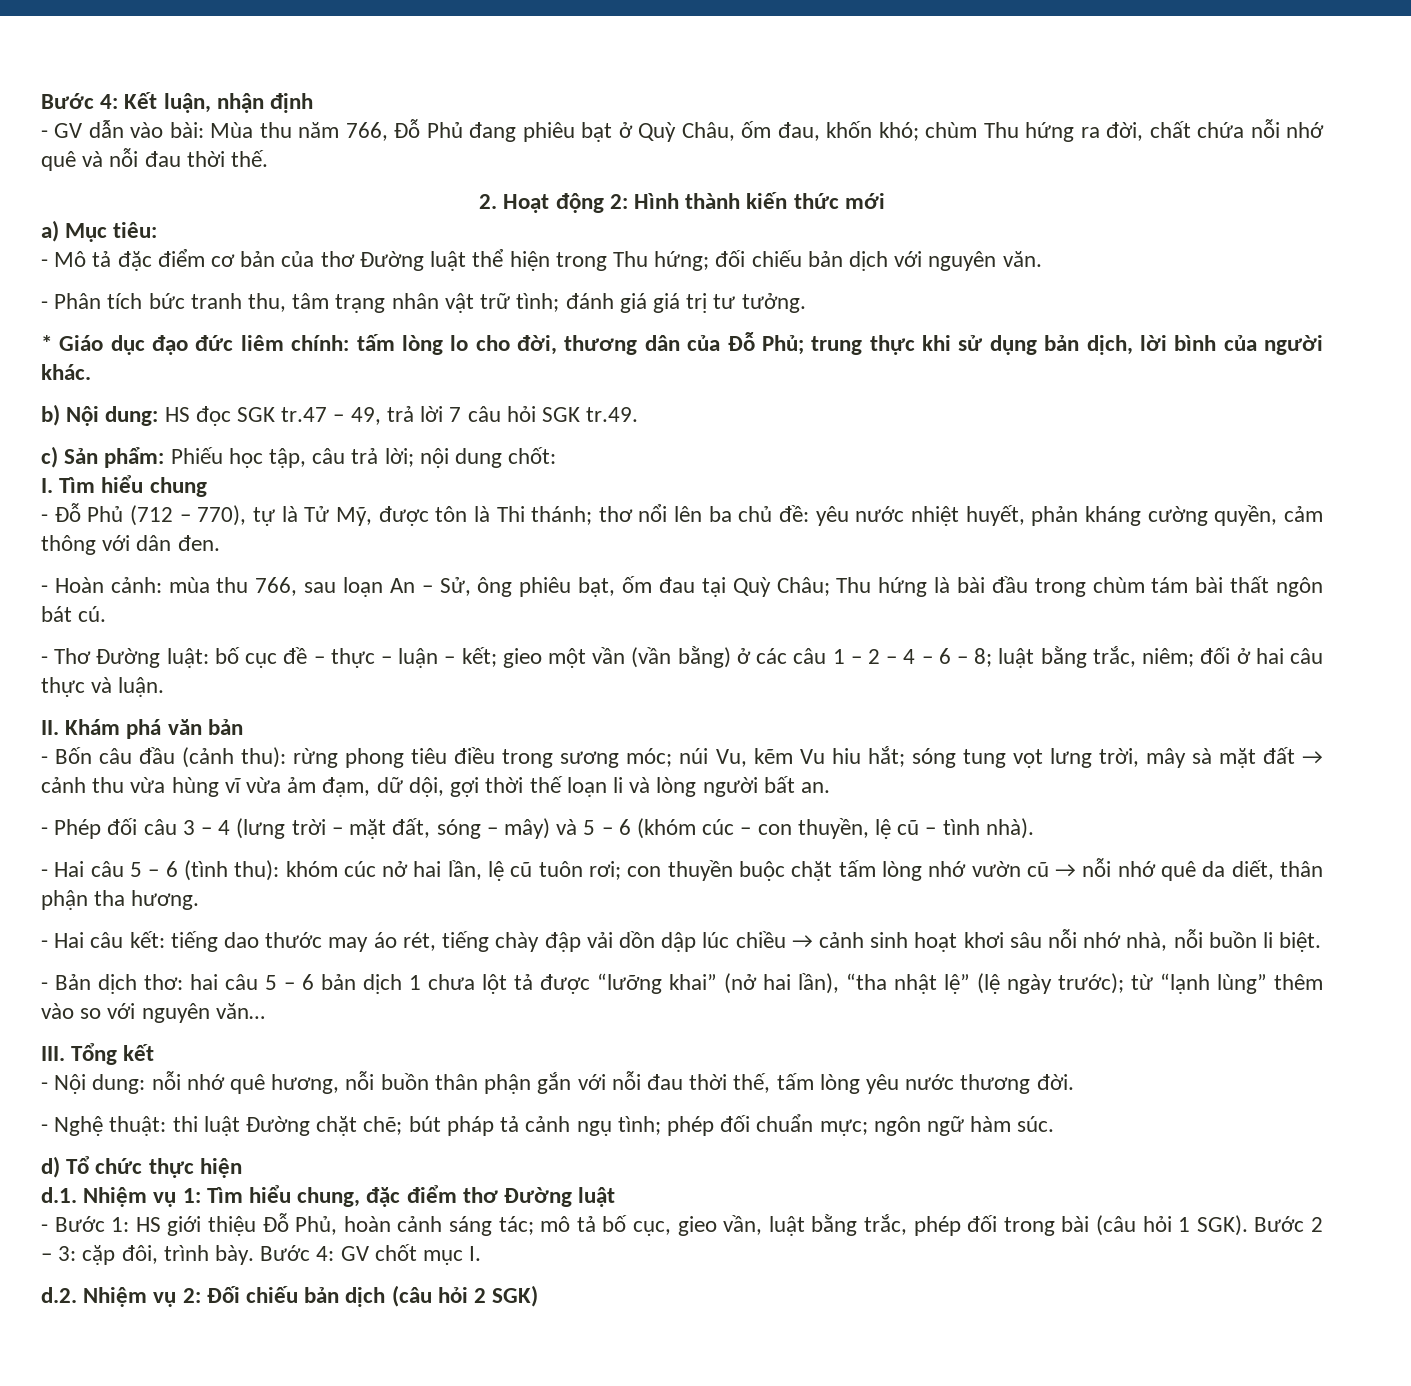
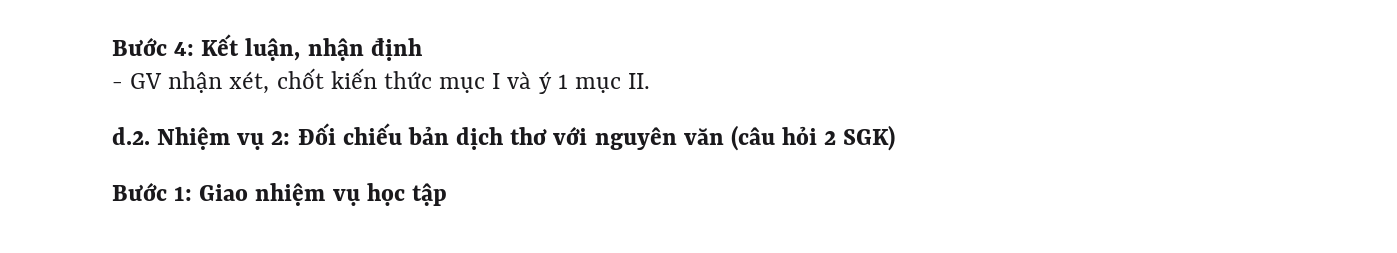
[88,119,1325,142] [41,148,269,171] [479,192,885,213] [41,220,158,242] [41,249,1042,271] [41,293,806,313] [41,332,1323,355] [41,364,91,380] [41,404,639,426] [41,446,557,468] [41,475,207,497] [41,503,1323,526] [41,535,220,555] [41,576,1323,597] [41,606,107,622] [41,646,1324,668] [41,677,165,697] [41,719,243,739] [41,746,1323,768] [41,776,830,797] [41,818,1034,839] [41,858,1323,881] [41,890,200,910] [41,929,1322,952] [41,973,1323,994] [41,1003,265,1023] [41,1043,155,1065] [41,1071,1074,1094] [41,1114,1055,1136] [41,1156,242,1178] [41,1185,616,1207] [41,1213,1323,1236] [41,1244,482,1265] dẫn vào bài: Mùa thu năm 766, Đỗ Phủ đang phiêu bạt ở Quỳ Châu, ốm đau, khốn khó; chùm Thu hứng ra đời, chất chứa nỗi nhớ quê và nỗi đau thời thế. // 2. Hoạt động 2: Hình thành kiến thức mới // a) Mục tiêu: // - Mô tả đặc điểm cơ bản của thơ Đường luật thể hiện trong Thu hứng; đối chiếu bản dịch với nguyên văn. // - Phân tích bức tranh thu, tâm trạng nhân vật trữ tình; đánh giá giá trị tư tưởng. // * Giáo dục đạo đức liêm chính: tấm lòng lo cho đời, thương dân của Đỗ Phủ; trung thực khi sử dụng bản dịch, lời bình của người khác. // b) Nội dung: HS đọc SGK tr.47 – 49, trả lời 7 câu hỏi SGK tr.49. // c) Sản phẩm: Phiếu học tập, câu trả lời; nội dung chốt: // I. Tìm hiểu chung // - Đỗ Phủ (712 – 770), tự là Tử Mỹ, được tôn là Thi thánh; thơ nổi lên ba chủ đề: yêu nước nhiệt huyết, phản kháng cường quyền, cảm thông với dân đen. // - Hoàn cảnh: mùa thu 766, sau loạn An – Sử, ông phiêu bạt, ốm đau tại Quỳ Châu; Thu hứng là bài đầu trong chùm tám bài thất ngôn bát cú. // - Thơ Đường luật: bố cục đề – thực – luận – kết; gieo một vần (vần bằng) ở các câu 1 – 2 – 4 – 6 – 8; luật bằng trắc, niêm; đối ở hai câu thực và luận. // II. Khám phá văn bản // - Bốn câu đầu (cảnh thu): rừng phong tiêu điều trong sương móc; núi Vu, kẽm Vu hiu hắt; sóng tung vọt lưng trời, mây sà mặt đất → cảnh thu vừa hùng vĩ vừa ảm đạm, dữ dội, gợi thời thế loạn li và lòng người bất an. // - Phép đối câu 3 – 4 (lưng trời – mặt đất, sóng – mây) và 5 – 6 (khóm cúc – con thuyền, lệ cũ – tình nhà). // - Hai câu 5 – 6 (tình thu): khóm cúc nở hai lần, lệ cũ tuôn rơi; con thuyền buộc chặt tấm lòng nhớ vườn cũ → nỗi nhớ quê da diết, thân phận tha hương. // - Hai câu kết: tiếng dao thước may áo rét, tiếng chày đập vải dồn dập lúc chiều → cảnh sinh hoạt khơi sâu nỗi nhớ nhà, nỗi buồn li biệt. // - Bản dịch thơ: hai câu 5 – 6 bản dịch 1 chưa lột tả được “lưỡng khai” (nở hai lần), “tha nhật lệ” (lệ ngày trước); từ “lạnh lùng” thêm vào so với nguyên văn… // III. Tổng kết // - Nội dung: nỗi nhớ quê hương, nỗi buồn thân phận gắn với nỗi đau thời thế, tấm lòng yêu nước thương đời. // - Nghệ thuật: thi luật Đường chặt chẽ; bút pháp tả cảnh ngụ tình; phép đối chuẩn mực; ngôn ngữ hàm súc. // d) Tổ chức thực hiện // d.1. Nhiệm vụ 1: Tìm hiểu chung, đặc điểm thơ Đường luật // - Bước 1: HS giới thiệu Đỗ Phủ, hoàn cảnh sáng tác; mô tả bố cục, gieo vần, luật bằng trắc, phép đối trong bài (câu hỏi 1 SGK). Bước 2 – 3: cặp đôi, trình bày. Bước 4: GV chốt mục I. -> [168,68,651,94] nhận xét, chốt kiến thức mục I và ý 1 mục II.
(386, 1297) none -> [510,126,724,150] thơ với nguyên văn
(539, 1296) none -> [112,182,447,206] // Bước 1: Giao nhiệm vụ học tập

